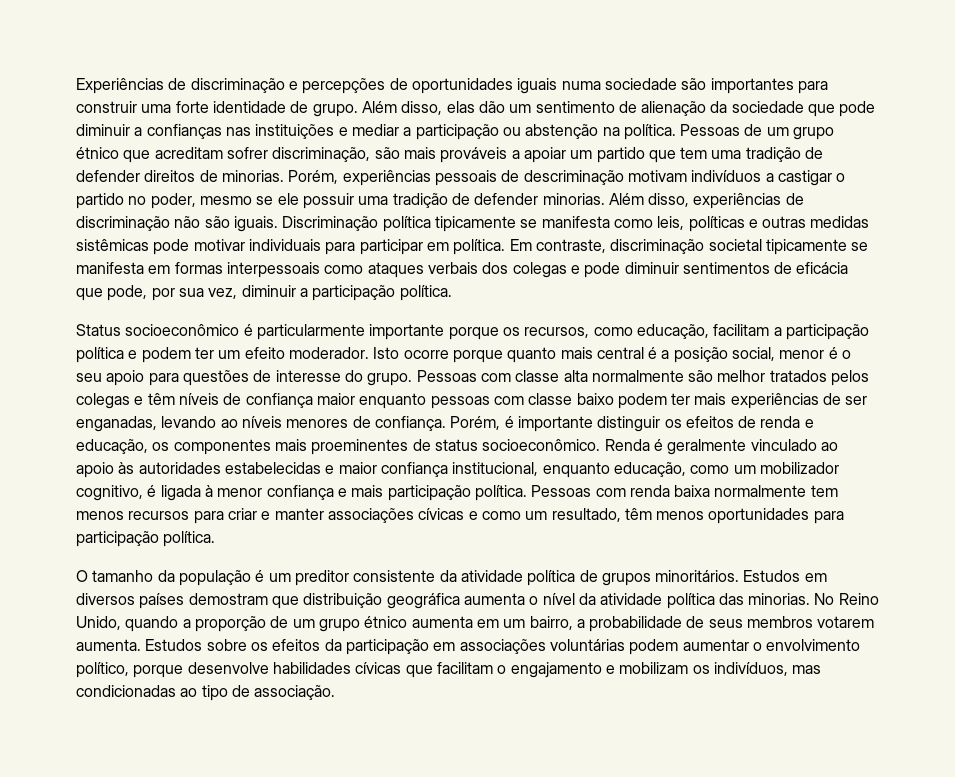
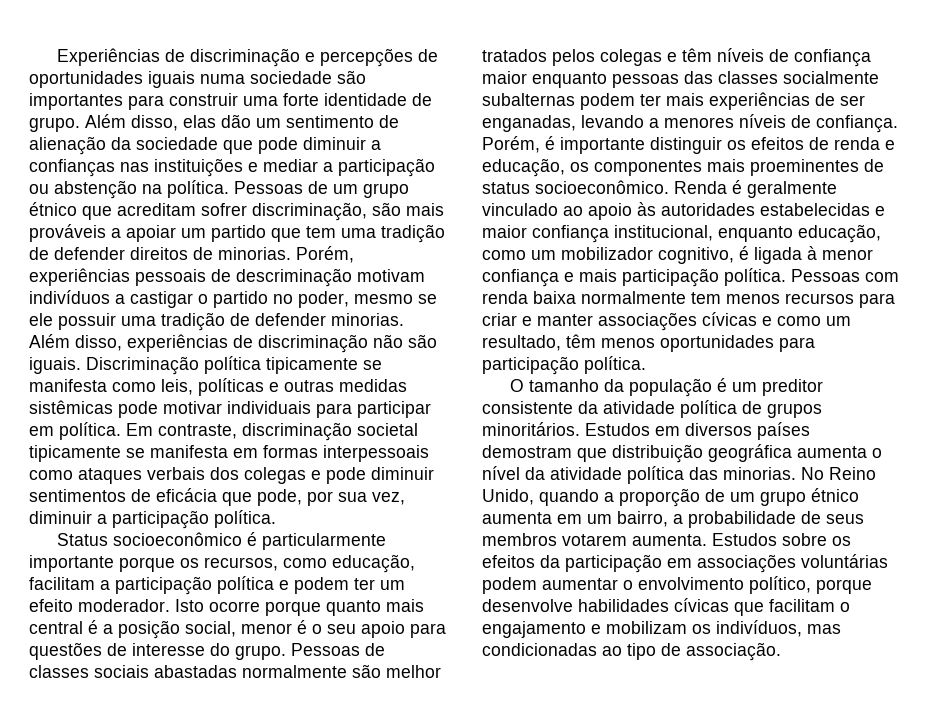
[480,370,588,382] com classe alta -> [365,643,385,656] [29,665,237,678] de classes sociais abastadas
[493,393,614,405] com classe baixo -> [684,71,879,84] [482,93,575,106] das classes socialmente subalternas
[220,416,349,428] ao níveis menores -> [649,114,786,128] a menores níveis

